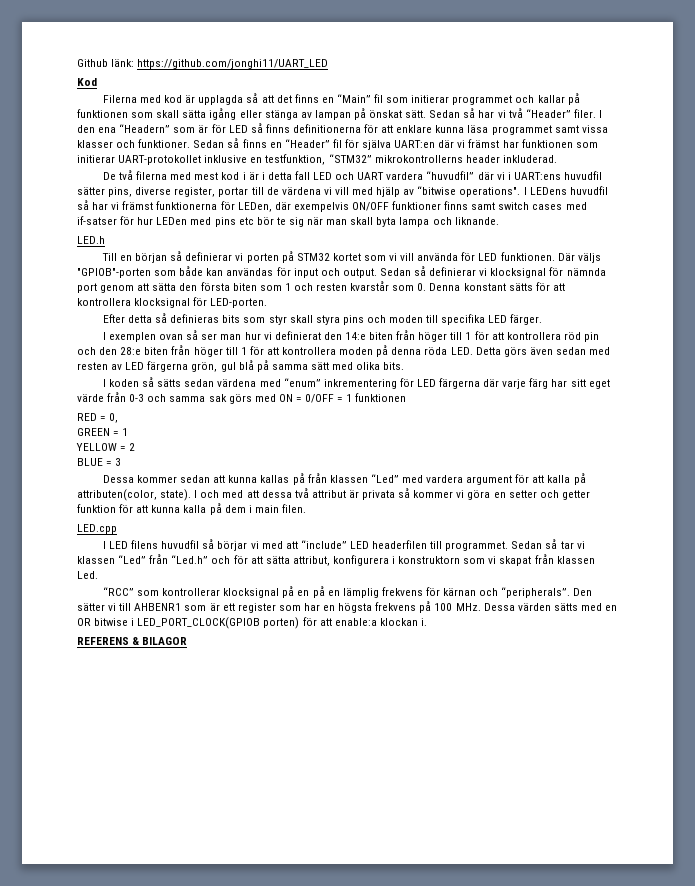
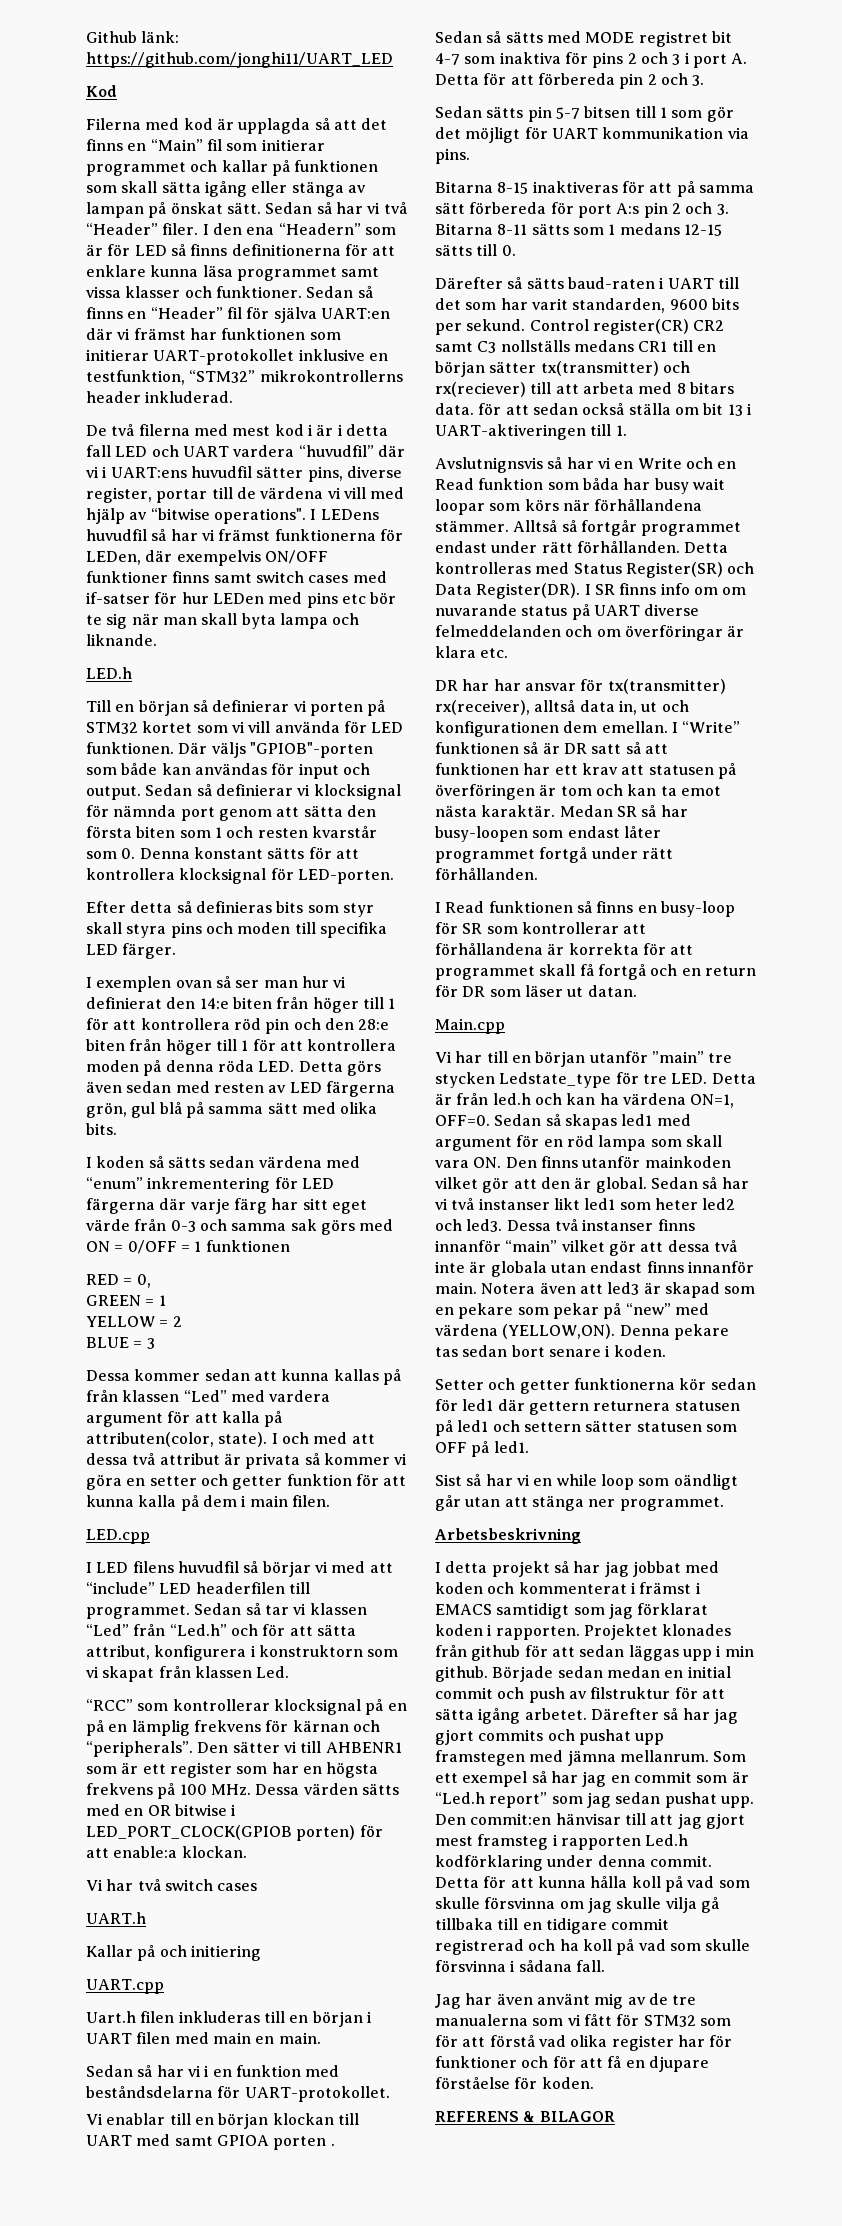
[379,618,427,626] klockan i. -> [181,1846,247,1858] [86,1879,258,1891] [86,1912,146,1924] [86,1945,261,1961] [86,1979,164,1994] [86,2011,372,2027] [86,2032,321,2044] [86,2065,340,2077] [86,2086,390,2102] [86,2113,359,2129] [86,2134,335,2150] [435,31,732,47] [435,52,748,68] [435,73,705,89] [435,106,734,122] [435,127,749,143] [435,148,470,164] [435,181,754,197] [435,202,729,218] [435,223,722,236] [435,244,516,256] [435,277,739,289] [435,298,739,313] [435,319,725,335] [435,340,716,353] [435,361,690,377] [435,382,734,397] [435,403,752,416] [435,424,627,440] [435,457,737,473] [435,478,725,494] [435,499,703,515] [435,520,742,536] [435,541,729,553] [435,562,755,578] [435,583,747,599] [435,604,700,620] [435,625,745,641] [435,646,509,658] [435,679,726,694] [435,700,689,715] [435,721,741,737] [435,742,668,754] [435,763,736,779] [435,784,721,800] [435,805,688,817] [435,826,661,842] [435,847,673,863] [435,868,538,880] [435,901,735,917] [435,922,647,934] [435,943,694,955] [435,964,756,980] [435,985,637,997] [435,1018,505,1034] [435,1051,733,1067] [435,1072,756,1088] [435,1093,735,1108] [435,1114,691,1130] [435,1135,722,1151] [435,1156,731,1168] [435,1177,749,1193] [435,1198,736,1210] [435,1219,695,1232] [435,1240,737,1256] [435,1261,754,1277] [435,1282,756,1298] [435,1303,709,1319] [435,1324,729,1340] [435,1345,666,1357] [435,1378,756,1394] [435,1399,740,1415] [435,1420,737,1436] [435,1441,529,1457] [435,1474,738,1490] [435,1495,724,1511] [435,1528,581,1544] [435,1561,720,1577] [435,1582,701,1594] [435,1603,709,1619] [435,1624,732,1640] [435,1645,754,1661] [435,1666,731,1682] [435,1687,725,1703] [435,1708,738,1724] [435,1729,665,1745] [435,1750,747,1766] [435,1771,749,1787] [435,1792,754,1808] [435,1813,745,1829] [435,1834,689,1850] [435,1855,712,1871] [435,1876,750,1892] [435,1897,719,1913] [435,1918,670,1934] [435,1939,751,1955] [435,1960,605,1972] [435,1993,697,2009] [435,2014,731,2027] [435,2035,733,2051] [435,2056,709,2072] [435,2077,594,2089] klockan. // Vi har två switch cases // UART.h // Kallar på och initiering // UART.cpp // Uart.h filen inkluderas till en början i UART filen med main en main. // Sedan så har vi i en funktion med beståndsdelarna för UART-protokollet. // Vi enablar till en början klockan till UART med samt GPIOA porten . // Sedan så sätts med MODE registret bit 4-7 som inaktiva för pins 2 och 3 i port A. Detta för att förbereda pin 2 och 3. // Sedan sätts pin 5-7 bitsen till 1 som gör det möjligt för UART kommunikation via pins. // Bitarna 8-15 inaktiveras för att på samma sätt förbereda för port A:s pin 2 och 3. Bitarna 8-11 sätts som 1 medans 12-15 sätts till 0. // Därefter så sätts baud-raten i UART till det som har varit standarden, 9600 bits per sekund. Control register(CR) CR2 samt C3 nollställs medans CR1 till en början sätter tx(transmitter) och rx(reciever) till att arbeta med 8 bitars data. för att sedan också ställa om bit 13 i UART-aktiveringen till 1. // Avslutnignsvis så har vi en Write och en Read funktion som båda har busy wait loopar som körs när förhållandena stämmer. Alltså så fortgår programmet endast under rätt förhållanden. Detta kontrolleras med Status Register(SR) och Data Register(DR). I SR finns info om om nuvarande status på UART diverse felmeddelanden och om överföringar är klara etc. // DR har har ansvar för tx(transmitter) rx(receiver), alltså data in, ut och konfigurationen dem emellan. I “Write” funktionen så är DR satt så att funktionen har ett krav att statusen på överföringen är tom och kan ta emot nästa karaktär. Medan SR så har busy-loopen som endast låter programmet fortgå under rätt förhållanden. // I Read funktionen så finns en busy-loop för SR som kontrollerar att förhållandena är korrekta för att programmet skall få fortgå och en return för DR som läser ut datan. // Main.cpp // Vi har till en början utanför ”main” tre stycken Ledstate_type för tre LED. Detta är från led.h och kan ha värdena ON=1, OFF=0. Sedan så skapas led1 med argument för en röd lampa som skall vara ON. Den finns utanför mainkoden vilket gör att den är global. Sedan så har vi två instanser likt led1 som heter led2 och led3. Dessa två instanser finns innanför “main” vilket gör att dessa två inte är globala utan endast finns innanför main. Notera även att led3 är skapad som en pekare som pekar på “new” med värdena (YELLOW,ON). Denna pekare tas sedan bort senare i koden. // Setter och getter funktionerna kör sedan för led1 där gettern returnera statusen på led1 och settern sätter statusen som OFF på led1. // Sist så har vi en while loop som oändligt går utan att stänga ner programmet. // Arbetsbeskrivning // I detta projekt så har jag jobbat med koden och kommenterat i främst i EMACS samtidigt som jag förklarat koden i rapporten. Projektet klonades från github för att sedan läggas upp i min github. Började sedan medan en initial commit och push av filstruktur för att sätta igång arbetet. Därefter så har jag gjort commits och pushat upp framstegen med jämna mellanrum. Som ett exempel så har jag en commit som är “Led.h report” som jag sedan pushat upp. Den commit:en hänvisar till att jag gjort mest framsteg i rapporten Led.h kodförklaring under denna commit. Detta för att kunna hålla koll på vad som skulle försvinna om jag skulle vilja gå tillbaka till en tidigare commit registrerad och ha koll på vad som skulle försvinna i sådana fall. // Jag har även använt mig av de tre manualerna som vi fått för STM32 som för att förstå vad olika register har för funktioner och för att få en djupare förståelse för koden.

